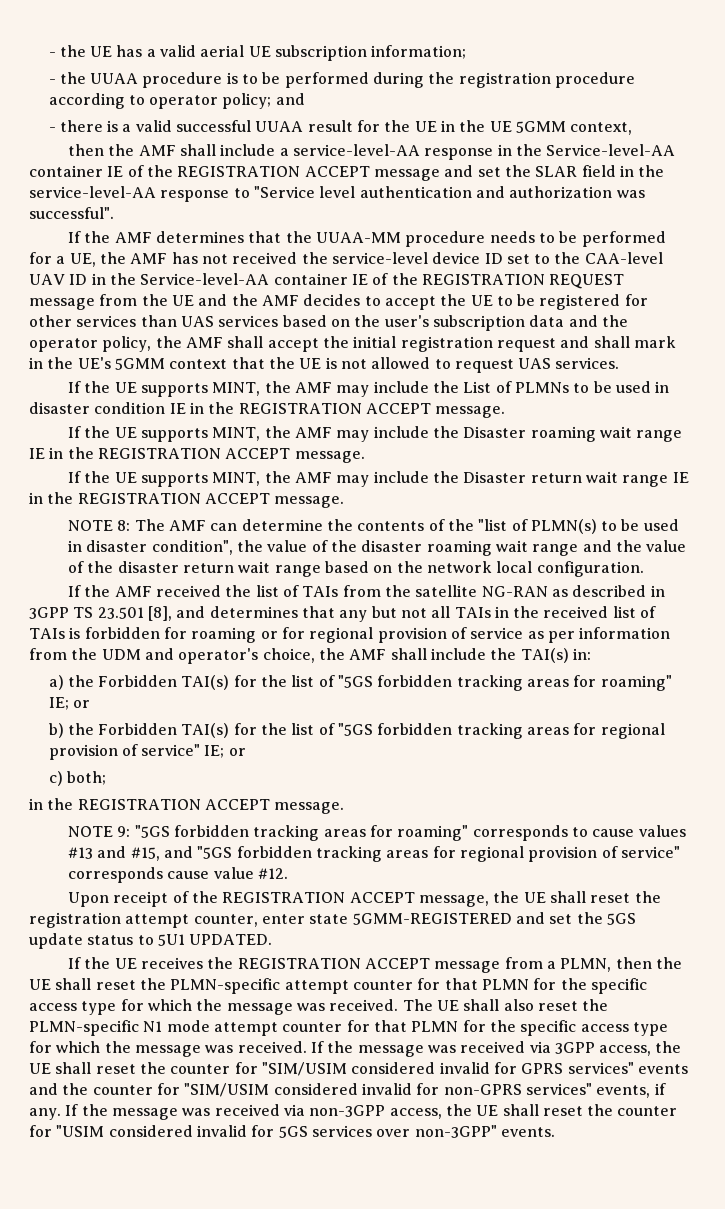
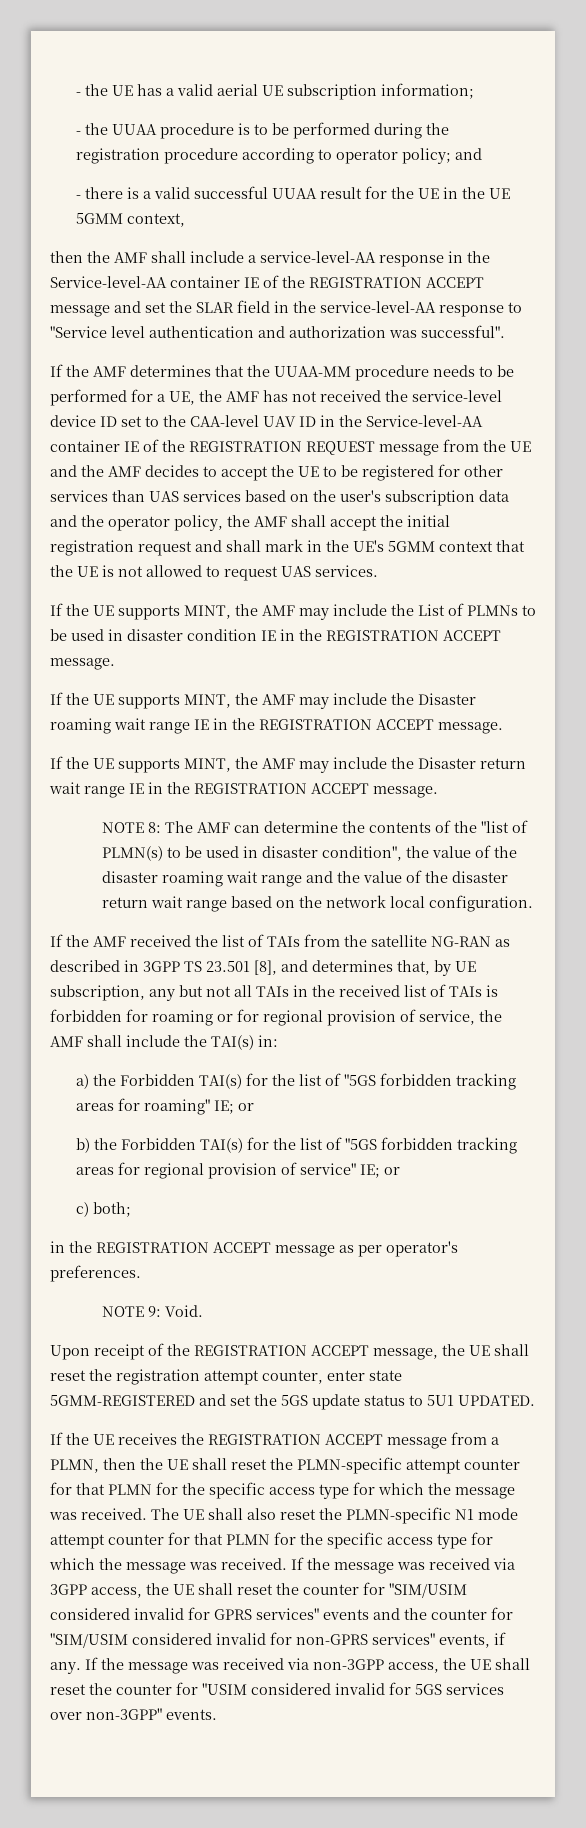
[301,606,335,618] that -> [397,960,476,976] [50,985,145,1001] that, by UE subscription,
[470,627,671,643] [29,648,315,664] service as per information from the UDM and operator's choice, -> [419,1010,475,1025] service,
[274,802,345,814] [68,825,686,841] [68,846,680,862] [68,867,288,883] message. // NOTE 9: "5GS forbidden tracking areas for roaming" corresponds to cause values #13 and #15, and "5GS forbidden tracking areas for regional provision of service" corresponds cause value #12. -> [275,1241,458,1257] [50,1265,141,1282] [102,1305,204,1317] message as per operator's preferences. // NOTE 9: Void.

